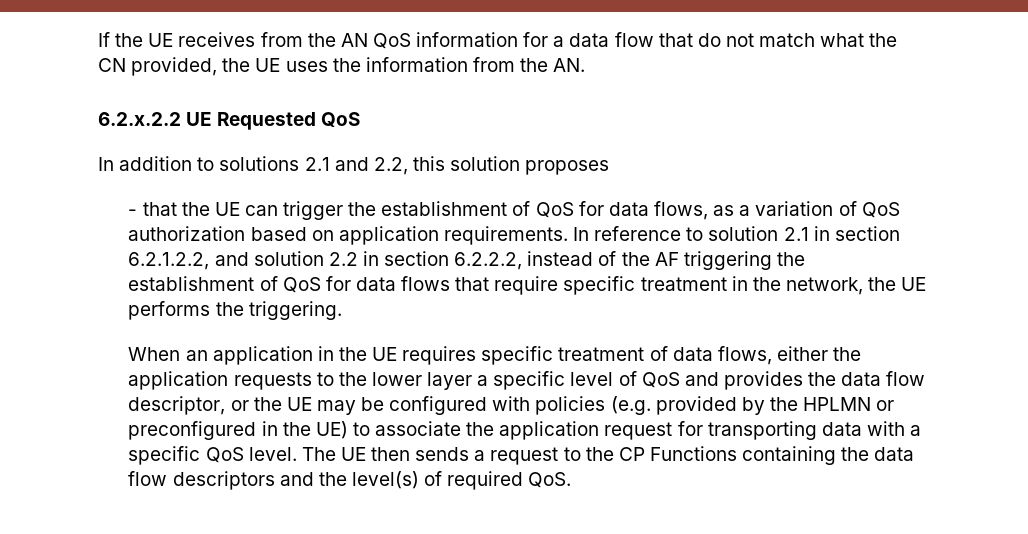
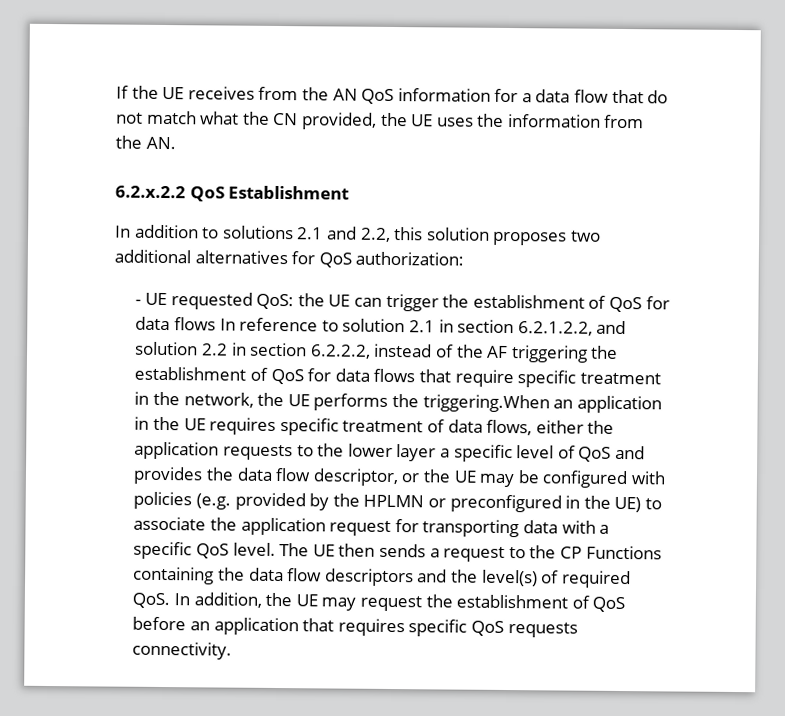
[186,112,361,130] UE Requested QoS -> [189,185,350,202] QoS Establishment
[128,202,177,216] // - that -> [570,230,601,242] [114,249,465,268] [135,292,295,310] two additional alternatives for QoS authorization: // - UE requested QoS:
[654,201,900,220] [128,226,568,245] flows, as a variation of QoS authorization based on application requirements. -> [174,317,217,331] flows
[248,301,342,320] [128,347,181,361] triggering. // When -> [422,394,550,413] triggering.When
(572, 480) none -> [174,592,626,613] [132,616,578,638] [132,641,233,660] In addition, the UE may request the establishment of QoS before an application that requires specific QoS requests connectivity.

